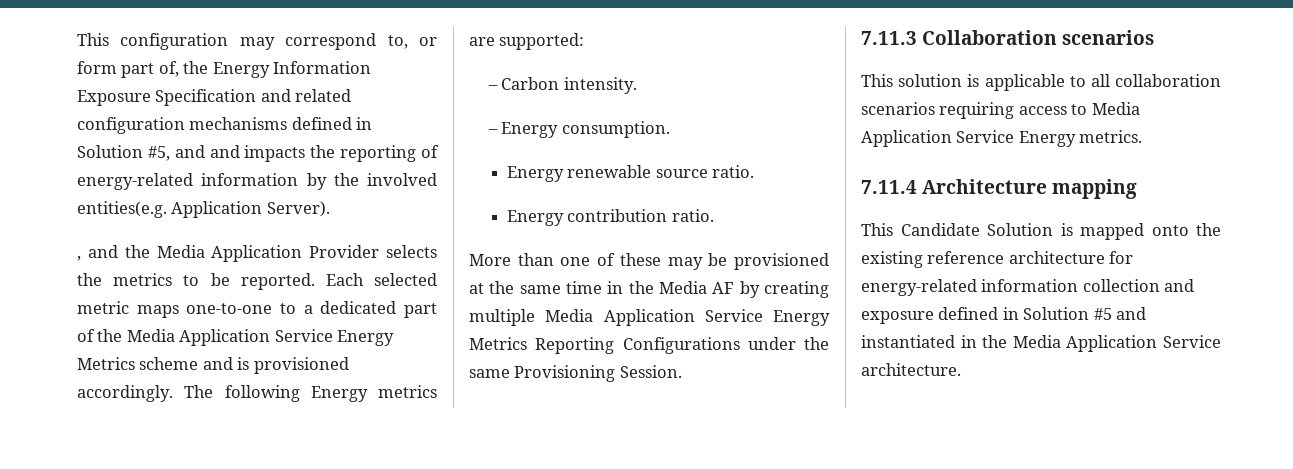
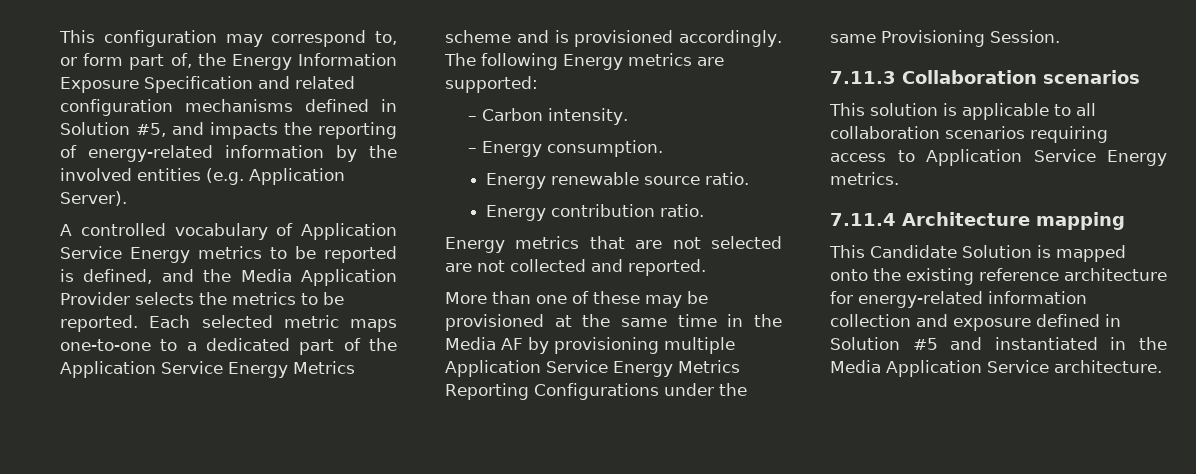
[209,145,240,158] and -> (204, 128) none
[77,201,167,218] entities(e.g. -> [137,168,244,185] entities (e.g.
[77,256,81,261] , -> [60,223,397,240] [60,246,397,263] [60,269,153,284] A controlled vocabulary of Application Service Energy metrics to be reported is defined,
[126,329,175,342] Media -> (397, 344) none
(714, 215) none -> [445,236,782,253] [445,259,706,276] // Energy metrics that are not selected are not collected and reported.
[764,281,829,298] [469,309,594,326] creating multiple Media -> [554,337,735,354] provisioning multiple
[1091,102,1140,115] Media -> (915, 156) none

